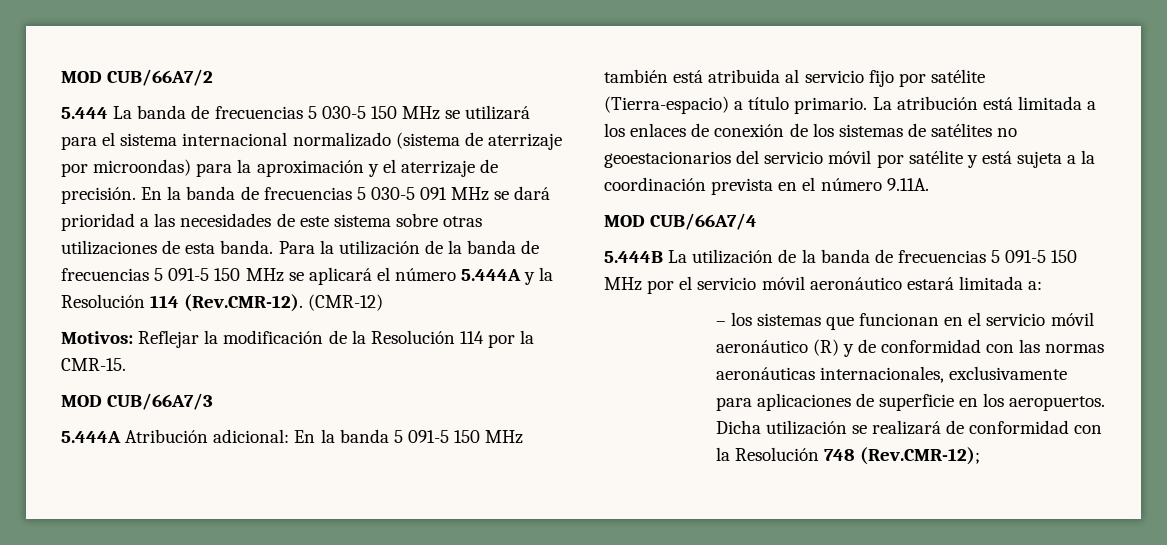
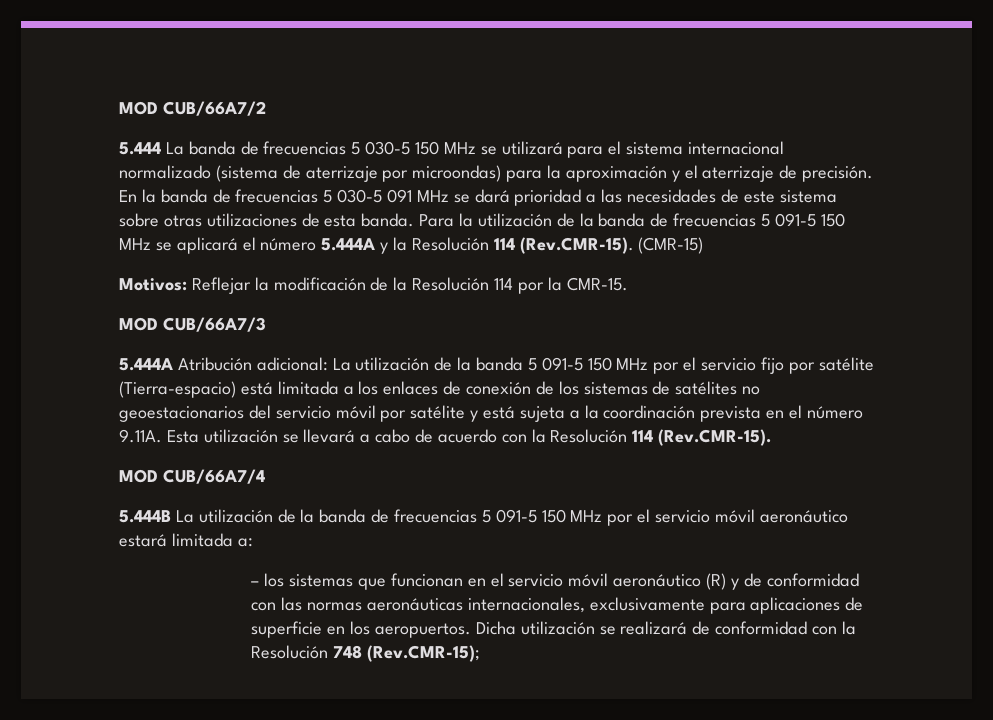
[184,294,384,312] (Rev.CMR-12). (CMR-12) -> [519,237,704,254] (Rev.CMR-15). (CMR-15)
[294,430,316,443] En -> [332,357,453,371] La utilización de
[604,69,800,83] también está atribuida al -> [653,357,697,374] por el
[734,96,978,114] a título primario. La atribución -> (236, 389) none
(929, 184) none -> [166,429,772,446] Esta utilización se llevará a cabo de acuerdo con la Resolución 114 (Rev.CMR-15).
[859,447,980,465] (Rev.CMR-12); -> [367,645,481,662] (Rev.CMR-15);

